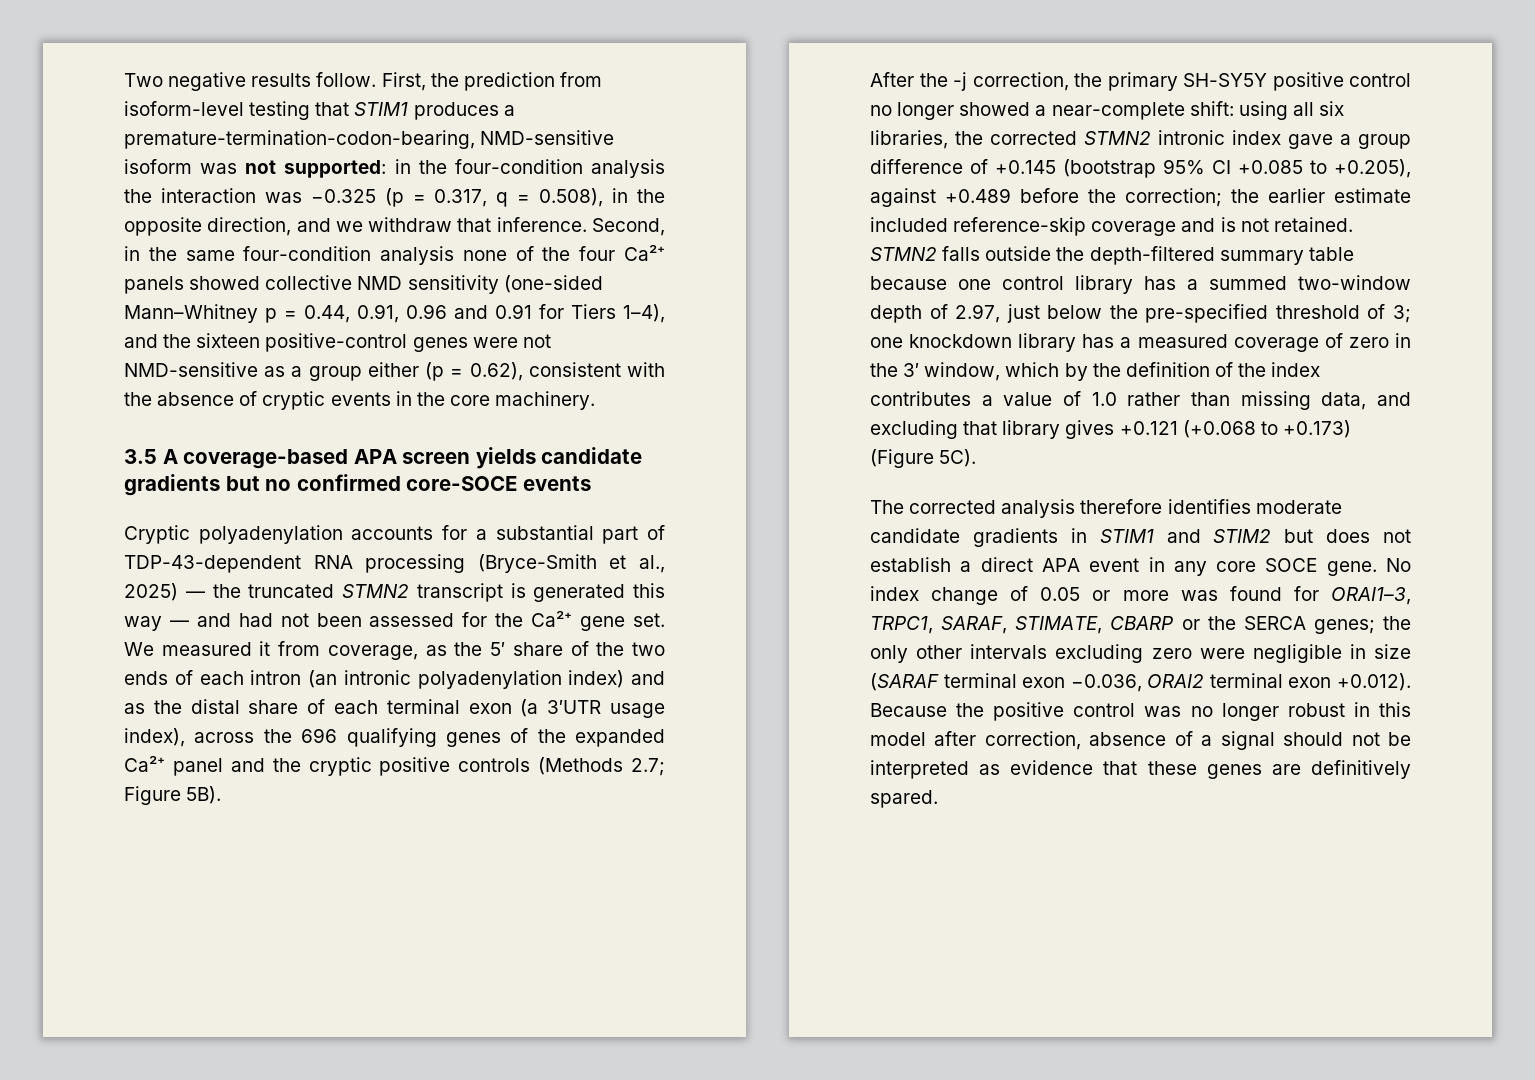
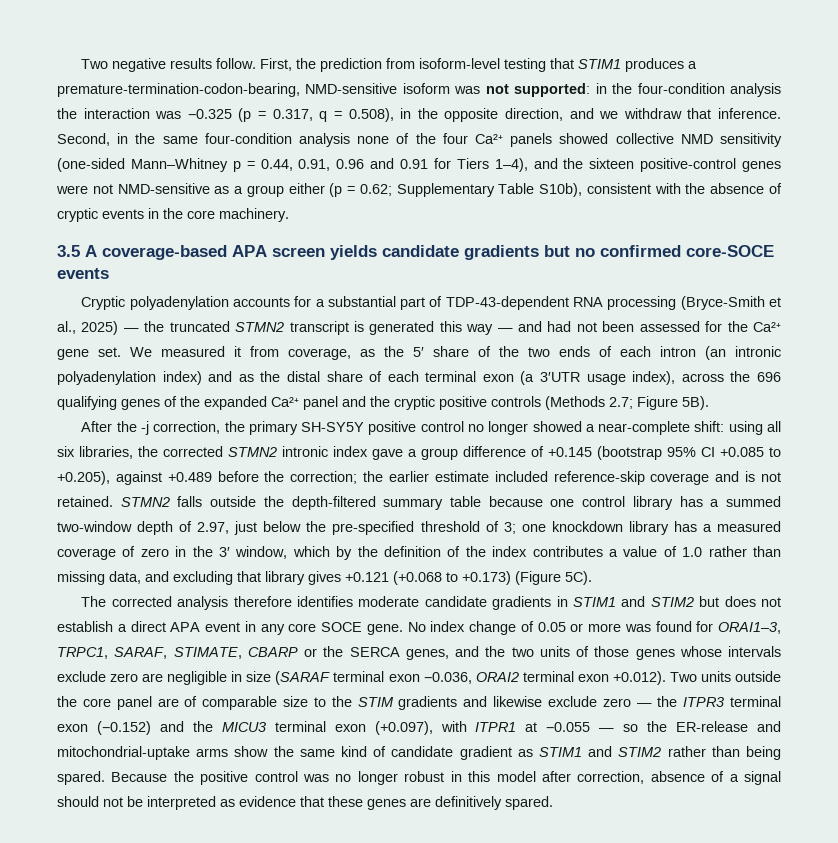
[469,362,523,381] 0.62), -> [359,183,583,197] 0.62; Supplementary Table S10b),
[1313,616,1411,634] [870,644,1245,663] genes; the only other intervals excluding zero were -> [405,646,781,660] [57,671,164,682] genes, and the two units of those genes whose intervals exclude zero are
(1411, 682) none -> [669,671,781,682] [57,696,782,710] [57,721,781,735] [57,746,782,760] [57,771,105,785] Two units outside the core panel are of comparable size to the STIM gradients and likewise exclude zero — the ITPR3 terminal exon (−0.152) and the MICU3 terminal exon (+0.097), with ITPR1 at −0.055 — so the ER-release and mitochondrial-uptake arms show the same kind of candidate gradient as STIM1 and STIM2 rather than being spared.

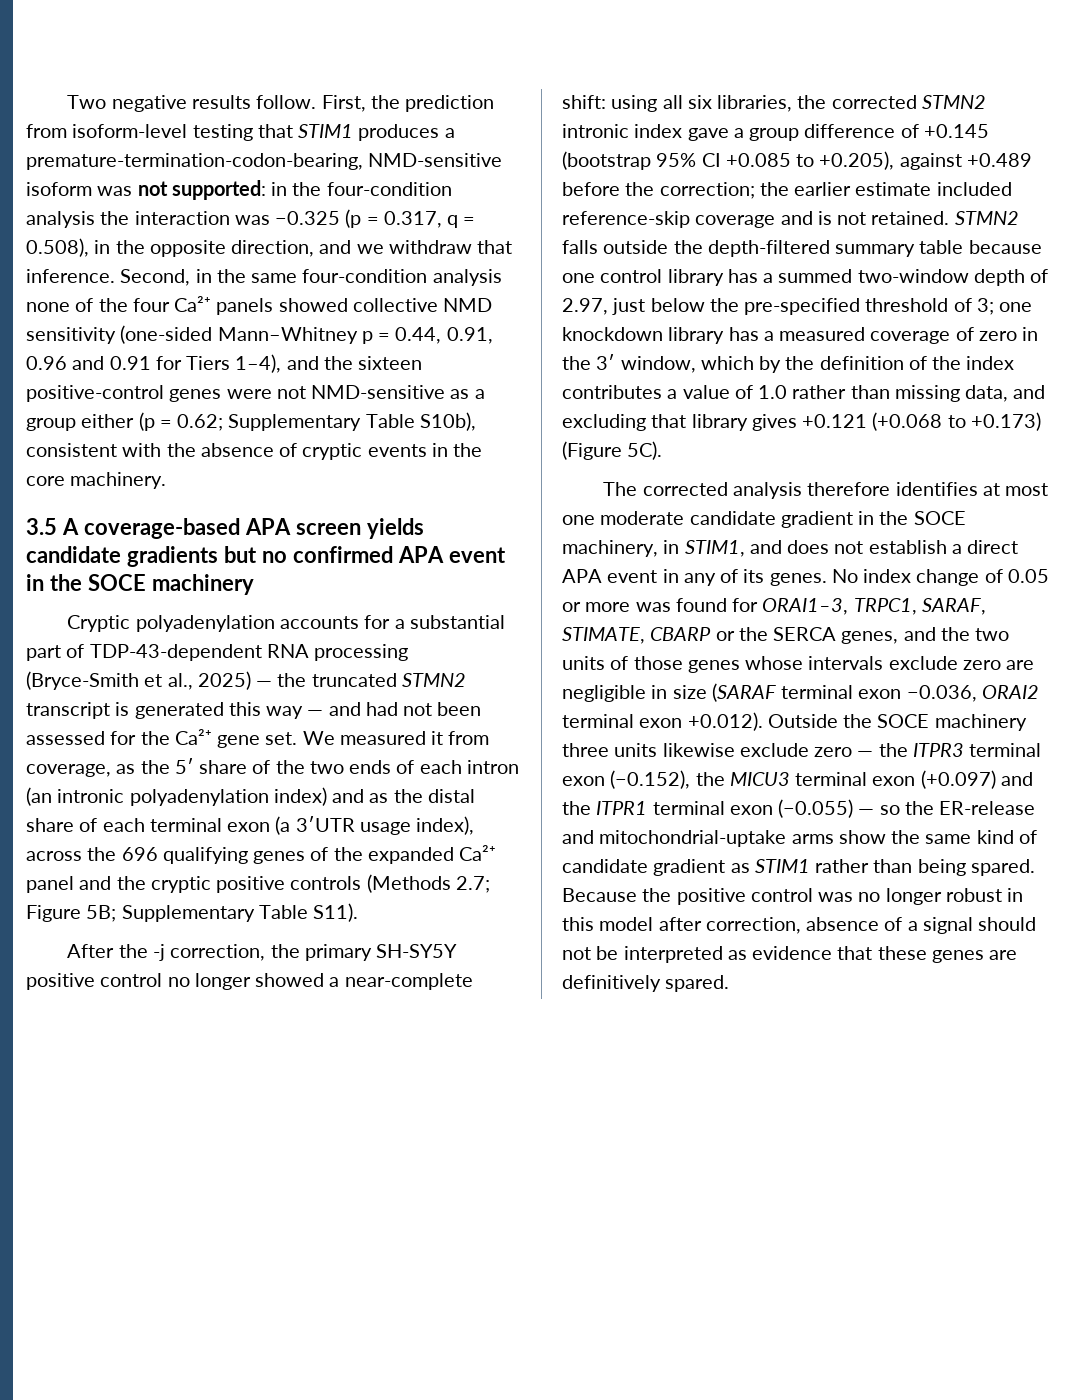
[686,245,774,257] [57,268,109,279] core-SOCE events -> [397,546,506,563] [26,574,254,595] APA event in the SOCE machinery
[682,396,709,410] 5B). -> [86,903,359,922] 5B; Supplementary Table S11).
[358,596,720,610] moderate candidate gradients in STIM1 and STIM2 but -> [982,483,1049,496] [562,511,966,528] [562,540,782,557] at most one moderate candidate gradient in the SOCE machinery, in STIM1, and
[288,622,403,635] core SOCE gene. -> [720,569,827,586] of its genes.
[669,671,781,682] [57,696,488,710] Two units outside the core panel are of comparable size to the STIM gradients and -> [767,714,1027,731] [562,743,658,757] Outside the SOCE machinery three units
[96,721,184,735] (−0.152) and -> [610,770,691,789] (−0.152),
[374,721,591,735] (+0.097), with ITPR1 at −0.055 -> [920,770,1033,789] [562,799,854,818] (+0.097) and the ITPR1 terminal exon (−0.055)
[588,746,662,757] and STIM2 -> (810, 866) none

